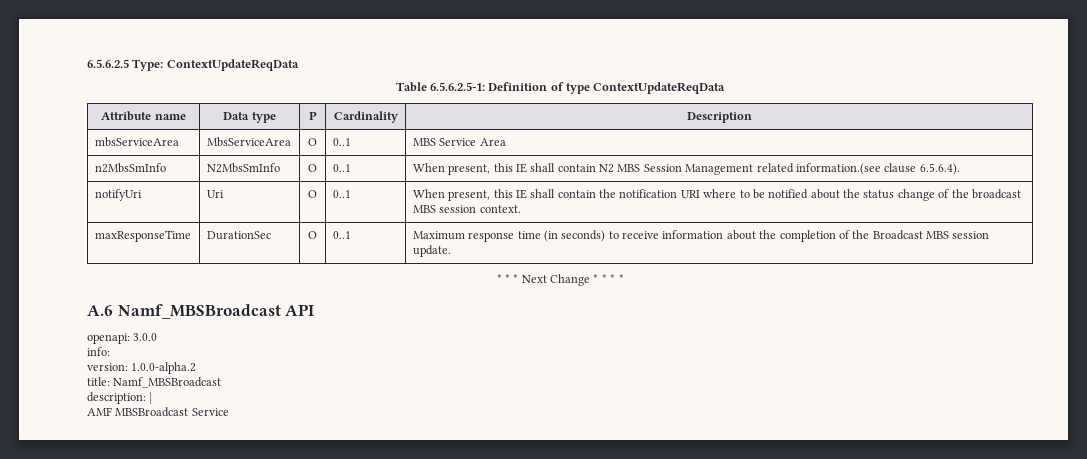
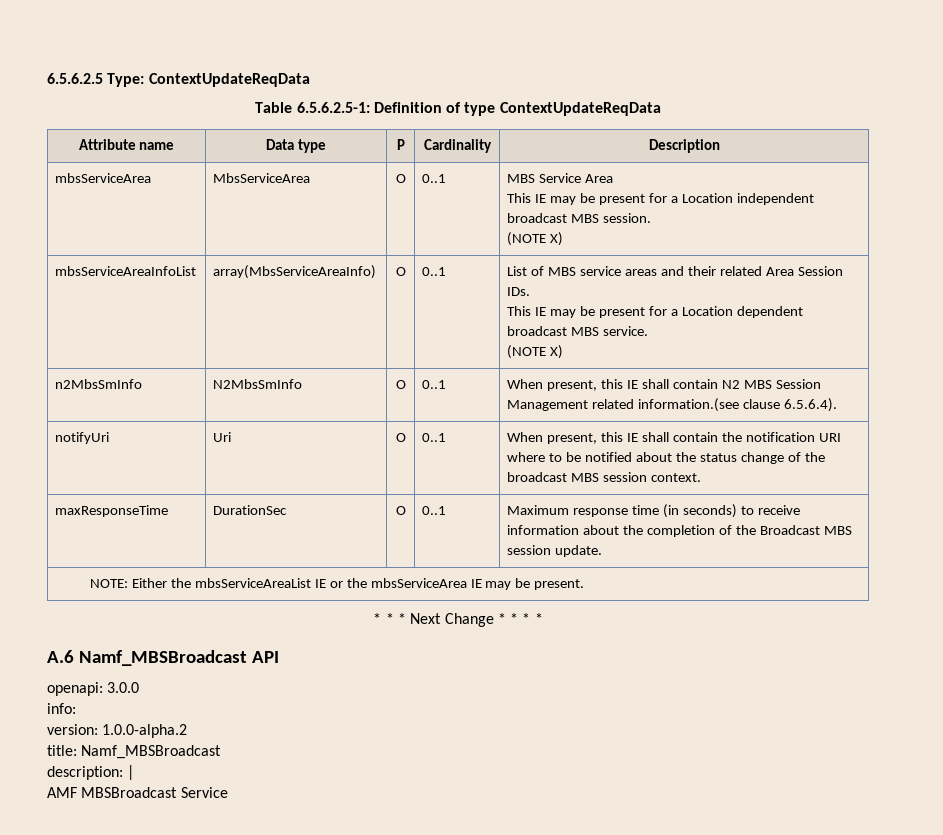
(506, 142) none -> [507,193,814,205] [507,213,652,223] [507,232,564,246] [55,266,197,276] [213,265,377,279] [395,267,406,276] [422,267,447,276] [507,266,843,276] [507,287,531,296] [507,306,803,318] [507,326,649,336] [507,345,564,359] // This IE may be present for a Location independent broadcast MBS session. // (NOTE X) // mbsServiceAreaInfoList | array(MbsServiceAreaInfo) | O | 0..1 | List of MBS service areas and their related Area Session IDs. // This IE may be present for a Location dependent broadcast MBS service. // (NOTE X)
(451, 251) none -> [90,578,585,590] // NOTE: Either the mbsServiceAreaList IE or the mbsServiceArea IE may be present.

